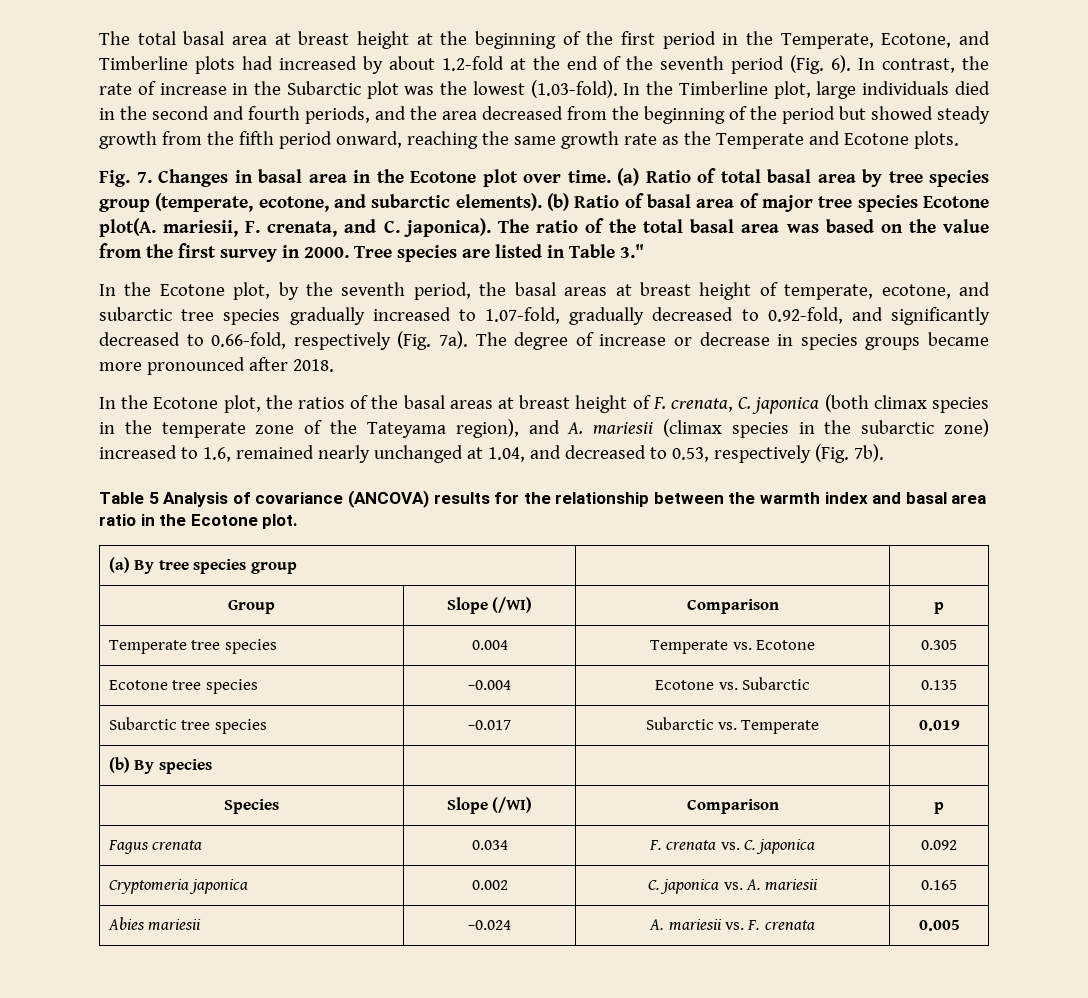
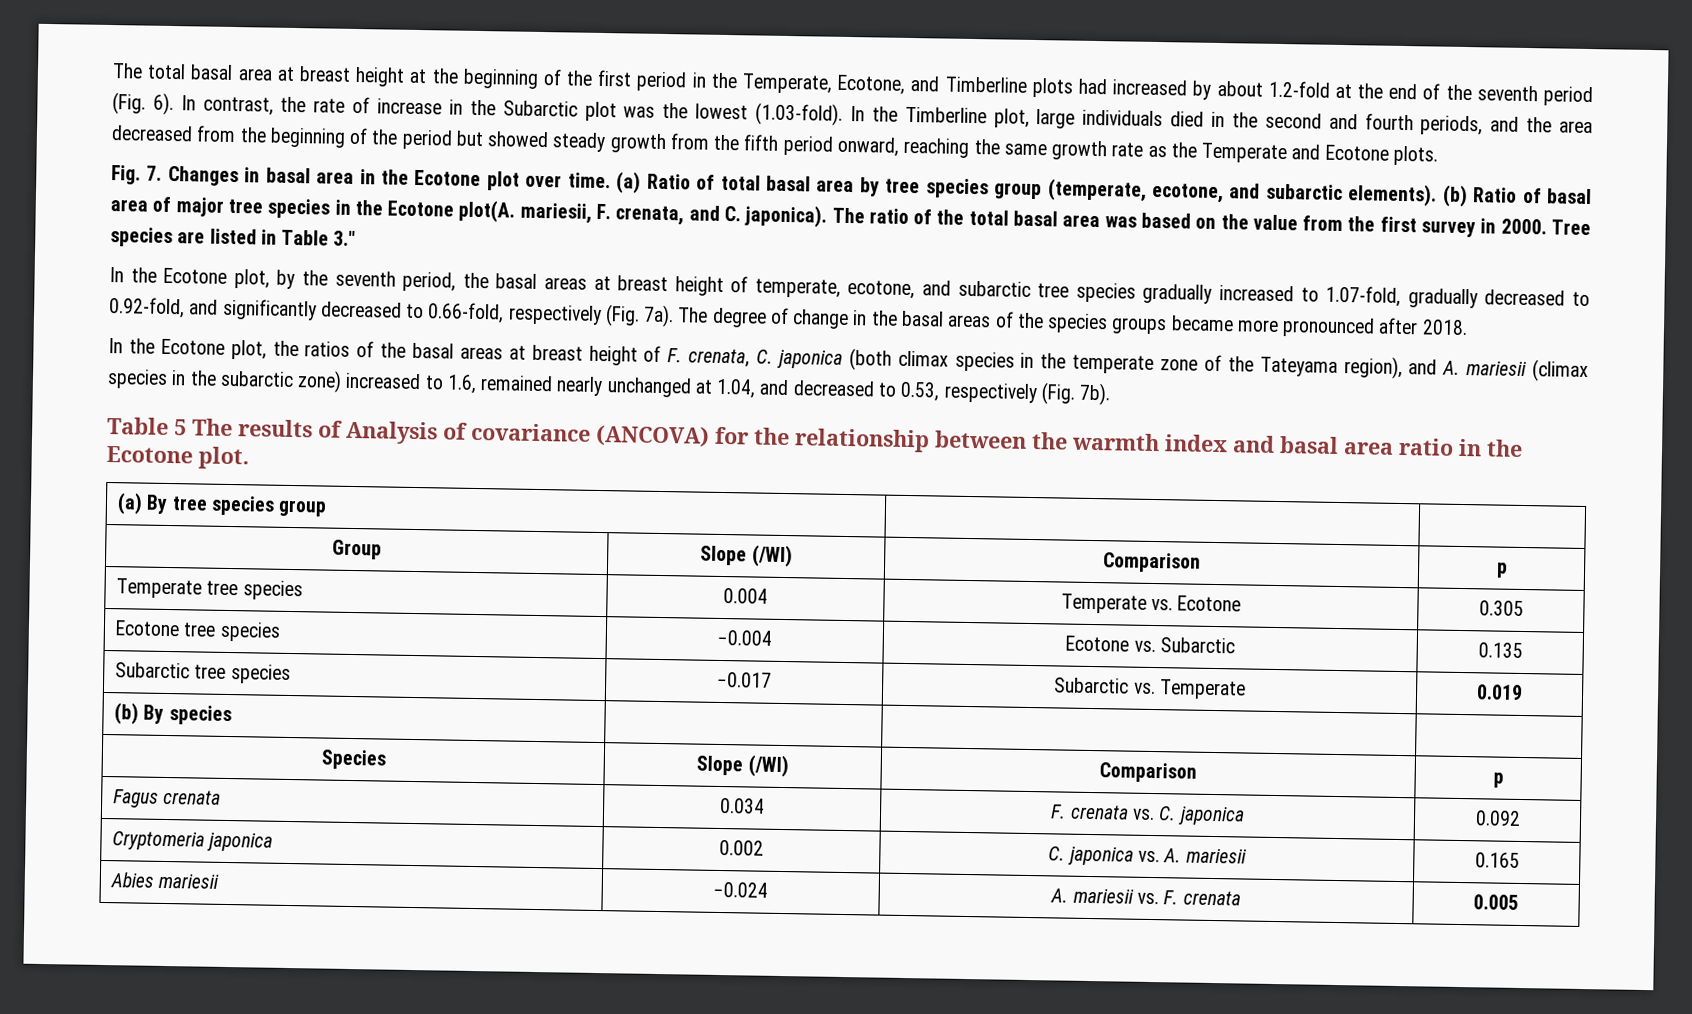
(918, 203) none -> [334,199,383,216] in the
[599,332,794,346] increase or decrease in -> [792,309,1044,330] change in the basal areas of the
(159, 498) none -> [192,418,343,438] The results of
[433,492,490,504] results -> (710, 435) none

